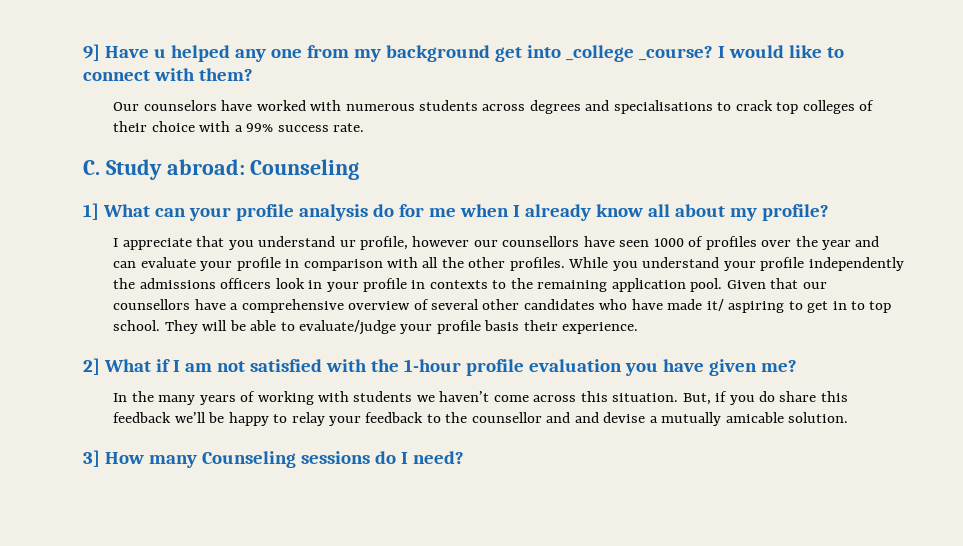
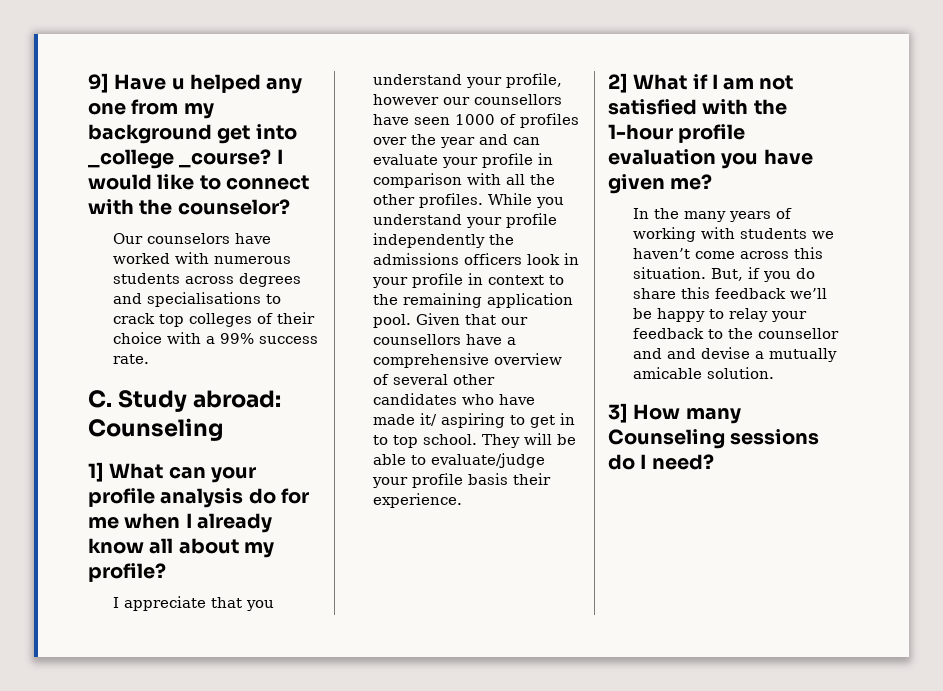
[198,68,253,81] them? -> [139,199,290,215] the counselor?
[339,240,356,247] ur -> [465,77,502,88] your
[429,280,488,289] contexts -> [487,275,544,285] context

